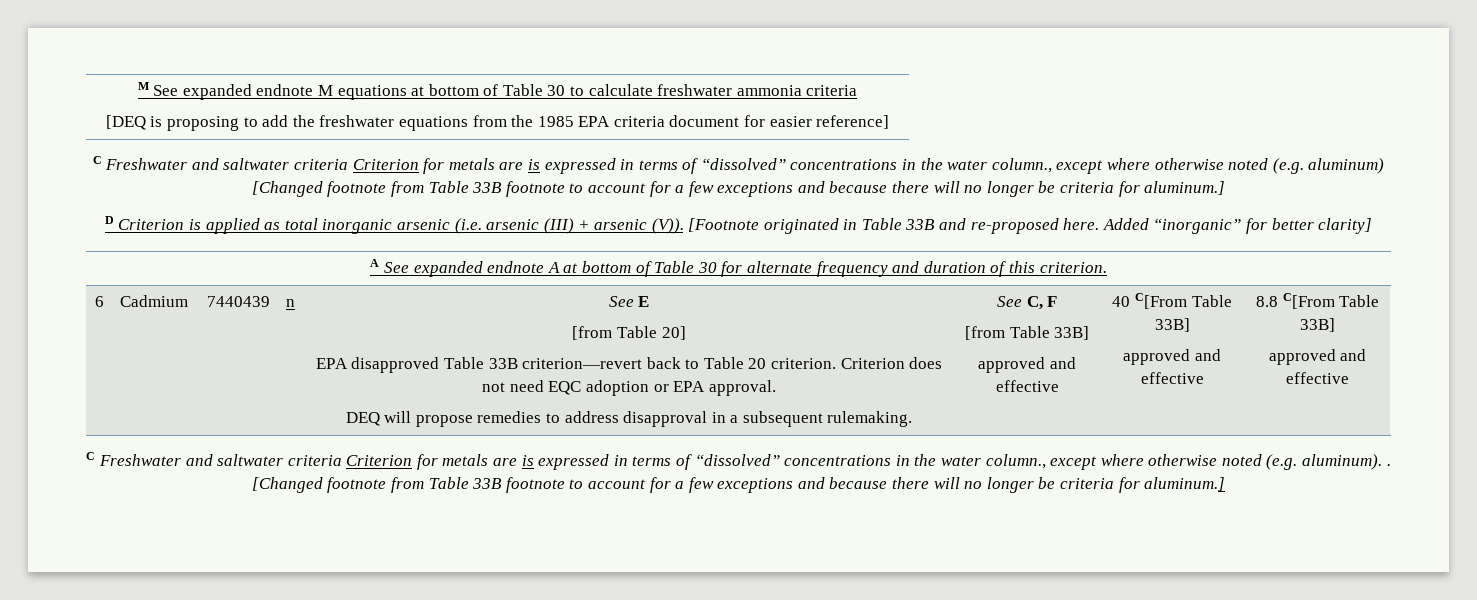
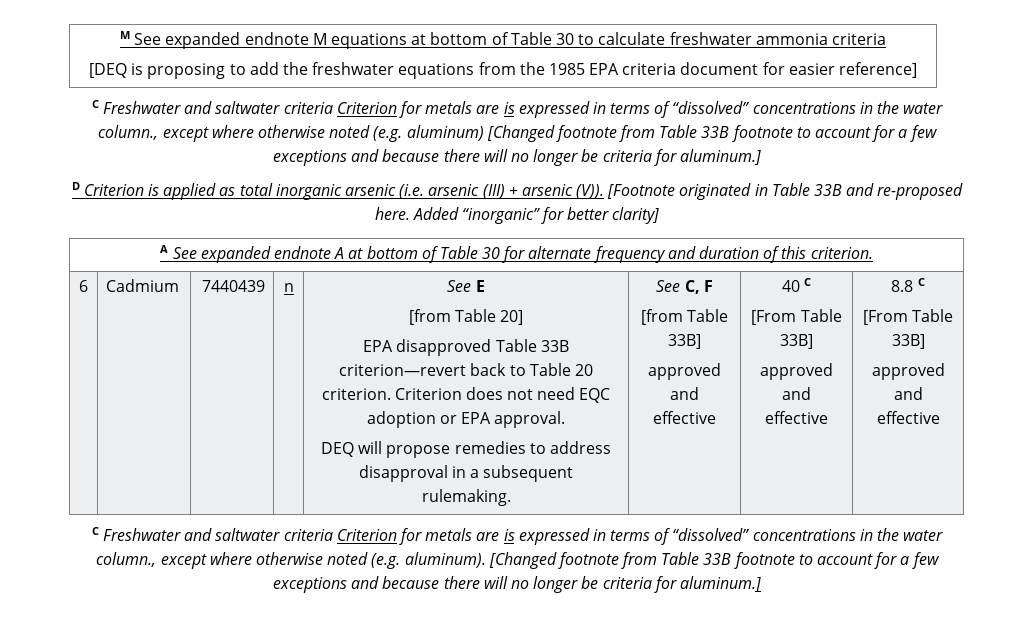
[1135,293,1187,309] C[From -> [804,278,812,286] [751,310,797,325] C // [From
[1282,293,1335,309] C[From -> [917,278,925,286] [862,310,908,325] C // [From
[1386,464,1391,466] . -> (486, 560) none

